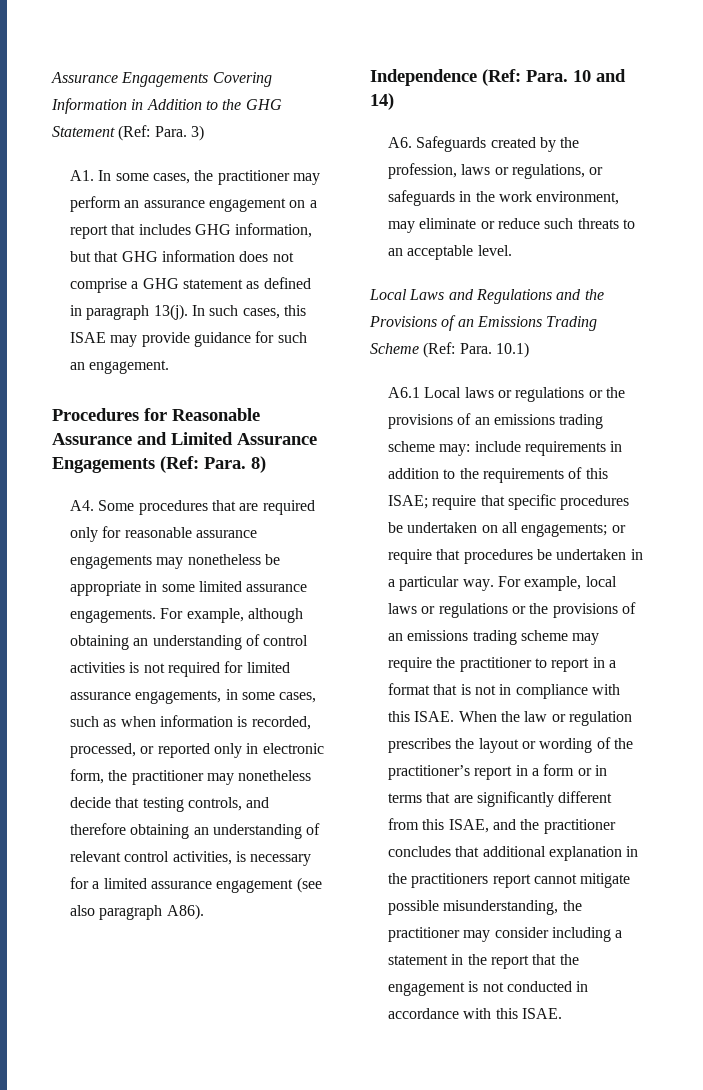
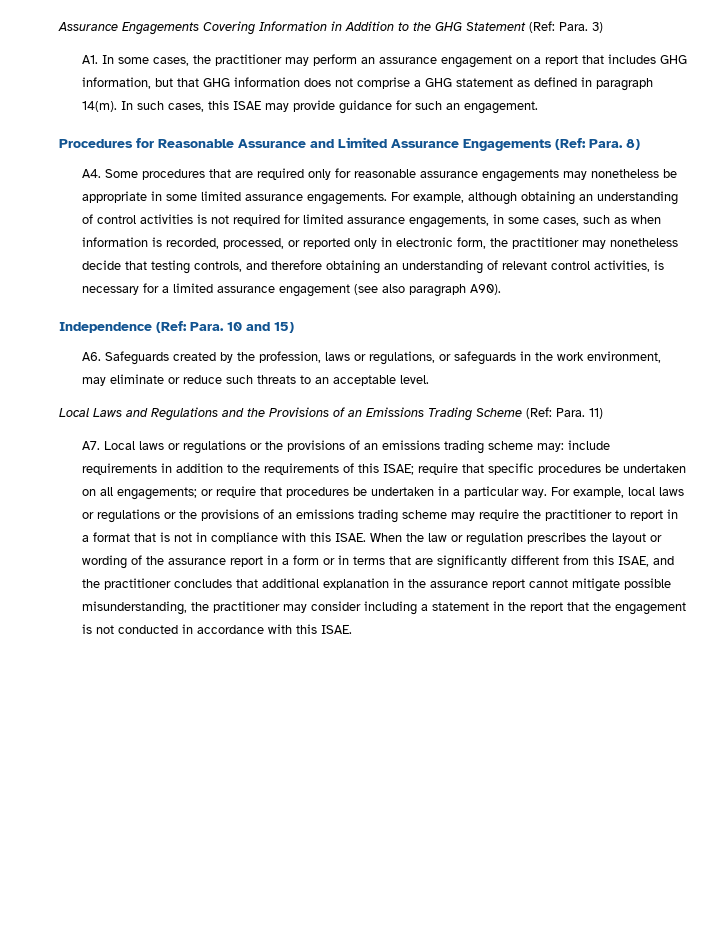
[153,304,188,320] 13(j). -> [81,101,117,112] 14(m).
[166,904,204,920] A86). -> [469,284,501,295] A90).
[370,93,394,110] 14) -> [274,322,294,333] 15)
[495,342,529,358] [388,387,421,398] 10.1) // A6.1 -> [589,408,603,419] [81,441,100,450] 11) // A7.
[388,765,471,780] practitioner’s -> [167,558,226,565] assurance
[411,873,489,888] practitioners -> [429,581,488,588] assurance

